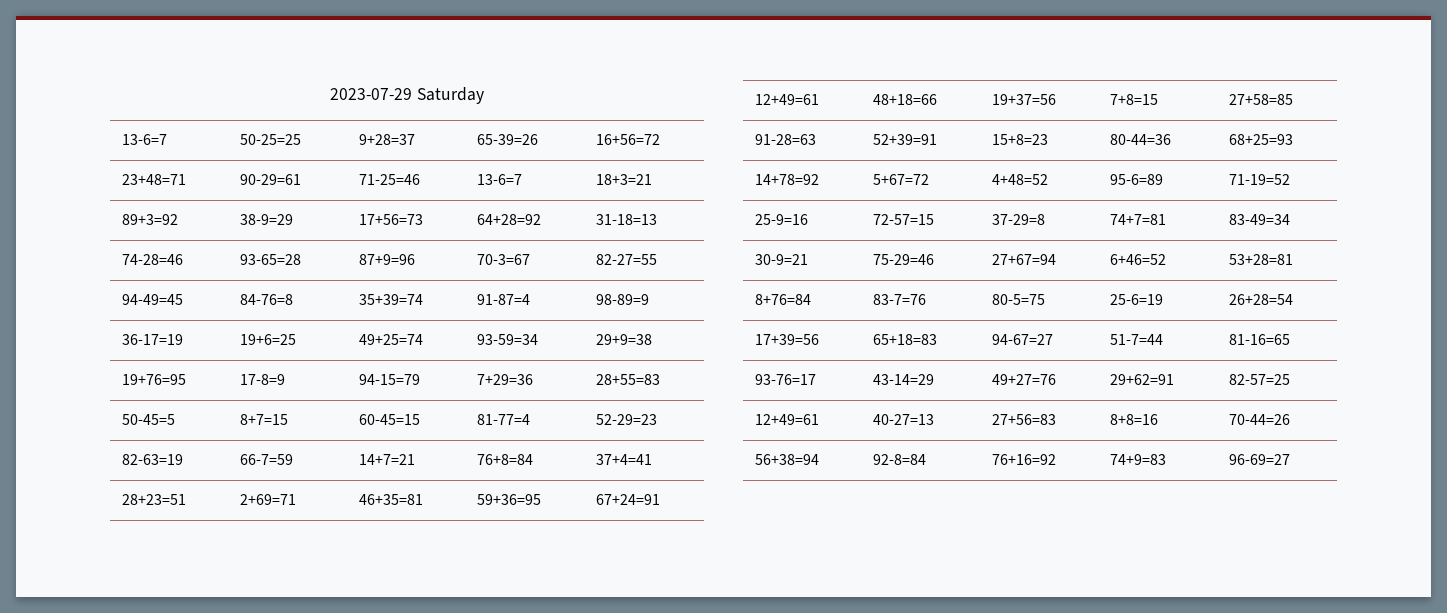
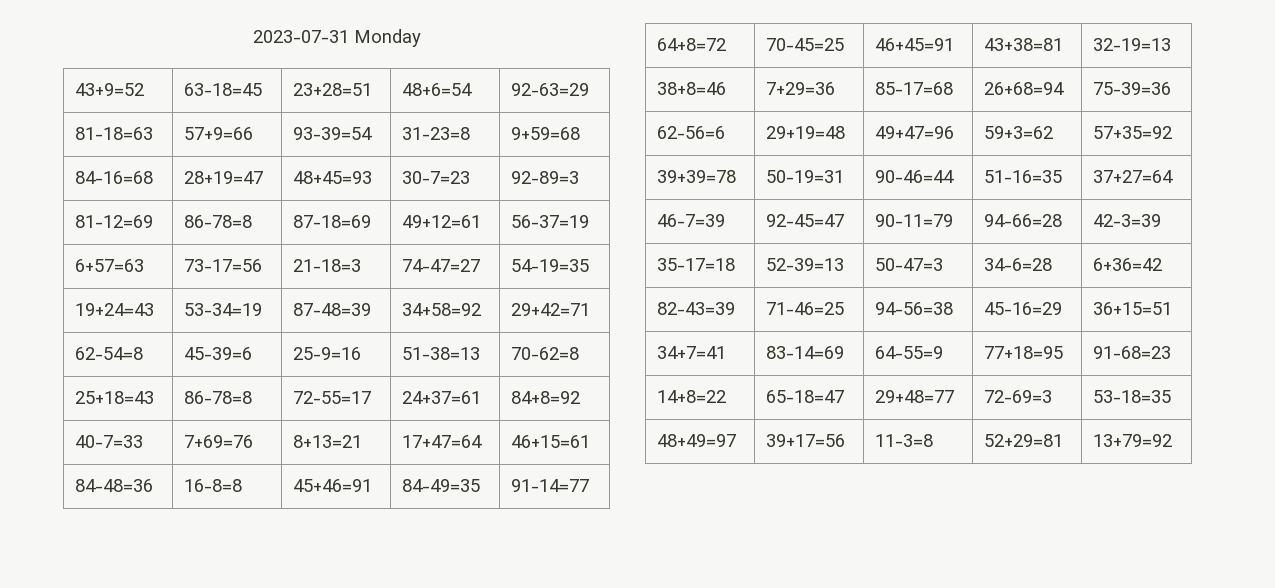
[330,87,484,104] [121,134,167,145] [239,134,301,145] [358,134,415,145] [476,134,538,145] [595,134,660,145] [121,174,186,185] [239,174,301,185] [358,174,420,185] [476,174,522,185] [595,174,652,185] [121,214,178,225] [239,214,293,225] [358,214,423,225] [476,214,541,225] [595,214,657,225] [121,254,183,265] [239,254,301,265] [358,254,415,265] [476,254,530,265] [595,254,657,265] [121,294,183,305] [239,294,293,305] [358,294,423,305] [476,294,530,305] [595,294,649,305] [121,334,183,345] [239,334,296,345] [358,334,423,345] [476,334,538,345] [595,334,652,345] [121,374,186,385] [239,374,285,385] [358,374,420,385] [476,374,533,385] [595,374,660,385] [121,414,175,425] [239,414,288,425] [358,414,420,425] [476,414,530,425] [595,414,657,425] [121,454,183,465] [239,454,293,465] [358,454,415,465] [476,454,533,465] [595,454,652,465] [121,494,186,505] [239,494,296,505] [358,494,423,505] [476,494,541,505] [595,494,660,505] [754,94,819,105] [872,94,937,105] [991,94,1056,105] [1109,94,1158,105] [1228,94,1293,105] [754,134,816,145] [872,134,937,145] [991,134,1048,145] [1109,134,1171,145] [1228,134,1293,145] [754,174,819,185] [872,174,929,185] [991,174,1048,185] [1109,174,1163,185] [1228,174,1290,185] [754,214,808,225] [872,214,934,225] [991,214,1045,225] [1109,214,1166,225] [1228,214,1290,225] [754,254,808,265] [872,254,934,265] [991,254,1056,265] [1109,254,1166,265] [1228,254,1293,265] [754,294,811,305] [872,294,926,305] [991,294,1045,305] [1109,294,1163,305] [1228,294,1293,305] [754,334,819,345] [872,334,937,345] [991,334,1053,345] [1109,334,1163,345] [1228,334,1290,345] [754,374,816,385] [872,374,934,385] [991,374,1056,385] [1109,374,1174,385] [1228,374,1290,385] [754,414,819,425] [872,414,934,425] [991,414,1056,425] [1109,414,1158,425] [1228,414,1290,425] [754,454,819,465] [872,454,926,465] [991,454,1056,465] [1109,454,1166,465] [1228,454,1290,465] 2023-07-29 Saturday // 13-6=7 | 50-25=25 | 9+28=37 | 65-39=26 | 16+56=72 // 23+48=71 | 90-29=61 | 71-25=46 | 13-6=7 | 18+3=21 // 89+3=92 | 38-9=29 | 17+56=73 | 64+28=92 | 31-18=13 // 74-28=46 | 93-65=28 | 87+9=96 | 70-3=67 | 82-27=55 // 94-49=45 | 84-76=8 | 35+39=74 | 91-87=4 | 98-89=9 // 36-17=19 | 19+6=25 | 49+25=74 | 93-59=34 | 29+9=38 // 19+76=95 | 17-8=9 | 94-15=79 | 7+29=36 | 28+55=83 // 50-45=5 | 8+7=15 | 60-45=15 | 81-77=4 | 52-29=23 // 82-63=19 | 66-7=59 | 14+7=21 | 76+8=84 | 37+4=41 // 28+23=51 | 2+69=71 | 46+35=81 | 59+36=95 | 67+24=91 // 12+49=61 | 48+18=66 | 19+37=56 | 7+8=15 | 27+58=85 // 91-28=63 | 52+39=91 | 15+8=23 | 80-44=36 | 68+25=93 // 14+78=92 | 5+67=72 | 4+48=52 | 95-6=89 | 71-19=52 // 25-9=16 | 72-57=15 | 37-29=8 | 74+7=81 | 83-49=34 // 30-9=21 | 75-29=46 | 27+67=94 | 6+46=52 | 53+28=81 // 8+76=84 | 83-7=76 | 80-5=75 | 25-6=19 | 26+28=54 // 17+39=56 | 65+18=83 | 94-67=27 | 51-7=44 | 81-16=65 // 93-76=17 | 43-14=29 | 49+27=76 | 29+62=91 | 82-57=25 // 12+49=61 | 40-27=13 | 27+56=83 | 8+8=16 | 70-44=26 // 56+38=94 | 92-8=84 | 76+16=92 | 74+9=83 | 96-69=27 -> [252,29,421,47] [74,83,144,96] [183,83,262,96] [292,83,372,96] [401,83,472,96] [510,83,589,96] [74,127,153,140] [183,127,253,140] [292,127,372,140] [401,127,470,140] [510,127,580,140] [74,171,153,184] [183,171,263,184] [292,171,372,184] [401,171,470,184] [510,171,579,184] [74,215,153,228] [183,215,252,228] [292,215,371,228] [401,215,481,228] [510,215,589,228] [74,259,144,272] [183,259,262,272] [292,259,361,272] [401,259,480,272] [510,259,589,272] [74,303,154,316] [183,303,262,316] [292,303,371,316] [401,303,481,316] [510,303,590,316] [74,347,143,360] [183,347,252,360] [292,347,361,360] [401,347,480,360] [510,347,579,360] [74,391,154,404] [183,391,252,404] [292,391,371,404] [401,391,481,404] [510,391,580,404] [74,435,143,448] [183,435,253,448] [292,435,362,448] [401,435,482,448] [510,435,590,448] [74,479,153,492] [183,479,242,492] [292,479,372,492] [401,479,480,492] [510,479,589,492] [656,38,726,51] [765,38,844,51] [874,38,954,51] [983,38,1063,51] [1092,38,1171,51] [656,82,726,95] [765,82,835,95] [874,82,953,95] [983,82,1064,95] [1092,82,1171,95] [656,126,725,139] [765,126,845,139] [874,126,954,139] [983,126,1053,139] [1092,126,1172,139] [656,170,736,183] [765,170,844,183] [874,170,954,183] [983,170,1062,183] [1092,170,1173,183] [656,214,725,227] [765,214,844,227] [874,214,953,227] [983,214,1062,227] [1092,214,1161,227] [656,258,735,271] [765,258,844,271] [874,258,943,271] [983,258,1052,271] [1092,258,1162,271] [656,302,735,315] [765,302,844,315] [874,302,953,315] [983,302,1062,315] [1092,302,1172,315] [656,346,726,359] [765,346,844,359] [874,346,943,359] [983,346,1063,359] [1092,346,1171,359] [656,390,726,403] [765,390,844,403] [874,390,954,403] [983,390,1052,403] [1092,390,1171,403] [656,434,736,447] [765,434,845,447] [874,434,933,447] [983,434,1063,447] [1092,434,1172,447] 2023-07-31 Monday // 43+9=52 | 63-18=45 | 23+28=51 | 48+6=54 | 92-63=29 // 81-18=63 | 57+9=66 | 93-39=54 | 31-23=8 | 9+59=68 // 84-16=68 | 28+19=47 | 48+45=93 | 30-7=23 | 92-89=3 // 81-12=69 | 86-78=8 | 87-18=69 | 49+12=61 | 56-37=19 // 6+57=63 | 73-17=56 | 21-18=3 | 74-47=27 | 54-19=35 // 19+24=43 | 53-34=19 | 87-48=39 | 34+58=92 | 29+42=71 // 62-54=8 | 45-39=6 | 25-9=16 | 51-38=13 | 70-62=8 // 25+18=43 | 86-78=8 | 72-55=17 | 24+37=61 | 84+8=92 // 40-7=33 | 7+69=76 | 8+13=21 | 17+47=64 | 46+15=61 // 84-48=36 | 16-8=8 | 45+46=91 | 84-49=35 | 91-14=77 // 64+8=72 | 70-45=25 | 46+45=91 | 43+38=81 | 32-19=13 // 38+8=46 | 7+29=36 | 85-17=68 | 26+68=94 | 75-39=36 // 62-56=6 | 29+19=48 | 49+47=96 | 59+3=62 | 57+35=92 // 39+39=78 | 50-19=31 | 90-46=44 | 51-16=35 | 37+27=64 // 46-7=39 | 92-45=47 | 90-11=79 | 94-66=28 | 42-3=39 // 35-17=18 | 52-39=13 | 50-47=3 | 34-6=28 | 6+36=42 // 82-43=39 | 71-46=25 | 94-56=38 | 45-16=29 | 36+15=51 // 34+7=41 | 83-14=69 | 64-55=9 | 77+18=95 | 91-68=23 // 14+8=22 | 65-18=47 | 29+48=77 | 72-69=3 | 53-18=35 // 48+49=97 | 39+17=56 | 11-3=8 | 52+29=81 | 13+79=92

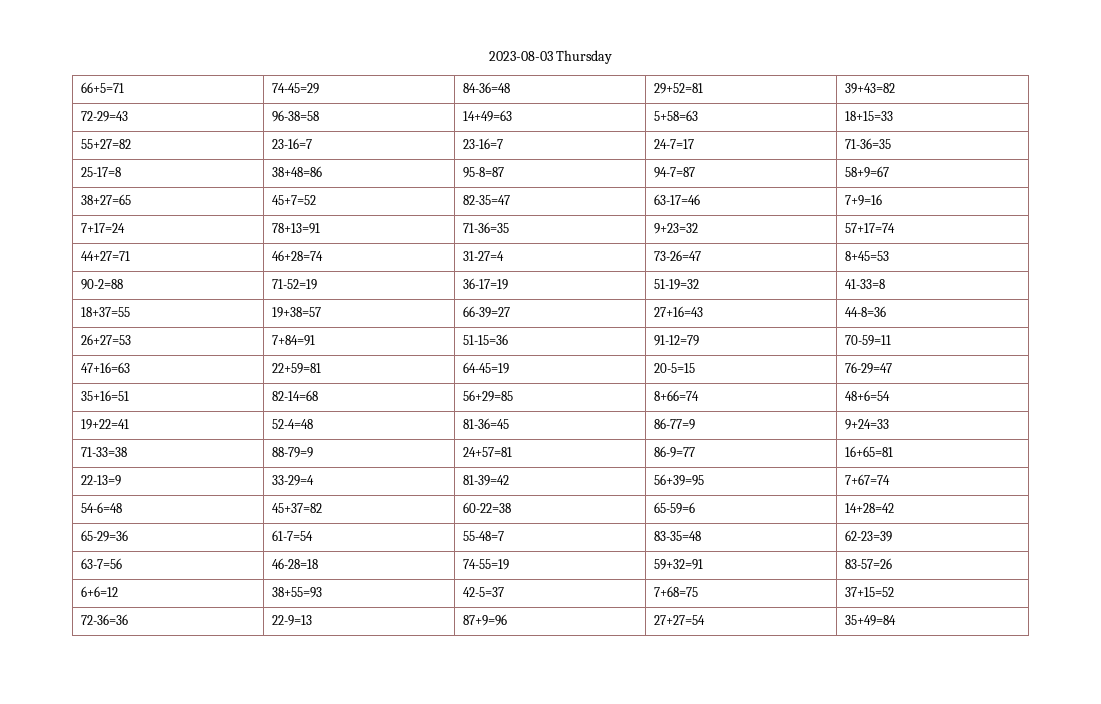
[252,29,421,47] [74,83,144,96] [183,83,262,96] [292,83,372,96] [401,83,472,96] [510,83,589,96] [74,127,153,140] [183,127,253,140] [292,127,372,140] [401,127,470,140] [510,127,580,140] [74,171,153,184] [183,171,263,184] [292,171,372,184] [401,171,470,184] [510,171,579,184] [74,215,153,228] [183,215,252,228] [292,215,371,228] [401,215,481,228] [510,215,589,228] [74,259,144,272] [183,259,262,272] [292,259,361,272] [401,259,480,272] [510,259,589,272] [74,303,154,316] [183,303,262,316] [292,303,371,316] [401,303,481,316] [510,303,590,316] [74,347,143,360] [183,347,252,360] [292,347,361,360] [401,347,480,360] [510,347,579,360] [74,391,154,404] [183,391,252,404] [292,391,371,404] [401,391,481,404] [510,391,580,404] [74,435,143,448] [183,435,253,448] [292,435,362,448] [401,435,482,448] [510,435,590,448] [74,479,153,492] [183,479,242,492] [292,479,372,492] [401,479,480,492] [510,479,589,492] [656,38,726,51] [765,38,844,51] [874,38,954,51] [983,38,1063,51] [1092,38,1171,51] [656,82,726,95] [765,82,835,95] [874,82,953,95] [983,82,1064,95] [1092,82,1171,95] [656,126,725,139] [765,126,845,139] [874,126,954,139] [983,126,1053,139] [1092,126,1172,139] [656,170,736,183] [765,170,844,183] [874,170,954,183] [983,170,1062,183] [1092,170,1173,183] [656,214,725,227] [765,214,844,227] [874,214,953,227] [983,214,1062,227] [1092,214,1161,227] [656,258,735,271] [765,258,844,271] [874,258,943,271] [983,258,1052,271] [1092,258,1162,271] [656,302,735,315] [765,302,844,315] [874,302,953,315] [983,302,1062,315] [1092,302,1172,315] [656,346,726,359] [765,346,844,359] [874,346,943,359] [983,346,1063,359] [1092,346,1171,359] [656,390,726,403] [765,390,844,403] [874,390,954,403] [983,390,1052,403] [1092,390,1171,403] [656,434,736,447] [765,434,845,447] [874,434,933,447] [983,434,1063,447] [1092,434,1172,447] 2023-07-31 Monday // 43+9=52 | 63-18=45 | 23+28=51 | 48+6=54 | 92-63=29 // 81-18=63 | 57+9=66 | 93-39=54 | 31-23=8 | 9+59=68 // 84-16=68 | 28+19=47 | 48+45=93 | 30-7=23 | 92-89=3 // 81-12=69 | 86-78=8 | 87-18=69 | 49+12=61 | 56-37=19 // 6+57=63 | 73-17=56 | 21-18=3 | 74-47=27 | 54-19=35 // 19+24=43 | 53-34=19 | 87-48=39 | 34+58=92 | 29+42=71 // 62-54=8 | 45-39=6 | 25-9=16 | 51-38=13 | 70-62=8 // 25+18=43 | 86-78=8 | 72-55=17 | 24+37=61 | 84+8=92 // 40-7=33 | 7+69=76 | 8+13=21 | 17+47=64 | 46+15=61 // 84-48=36 | 16-8=8 | 45+46=91 | 84-49=35 | 91-14=77 // 64+8=72 | 70-45=25 | 46+45=91 | 43+38=81 | 32-19=13 // 38+8=46 | 7+29=36 | 85-17=68 | 26+68=94 | 75-39=36 // 62-56=6 | 29+19=48 | 49+47=96 | 59+3=62 | 57+35=92 // 39+39=78 | 50-19=31 | 90-46=44 | 51-16=35 | 37+27=64 // 46-7=39 | 92-45=47 | 90-11=79 | 94-66=28 | 42-3=39 // 35-17=18 | 52-39=13 | 50-47=3 | 34-6=28 | 6+36=42 // 82-43=39 | 71-46=25 | 94-56=38 | 45-16=29 | 36+15=51 // 34+7=41 | 83-14=69 | 64-55=9 | 77+18=95 | 91-68=23 // 14+8=22 | 65-18=47 | 29+48=77 | 72-69=3 | 53-18=35 // 48+49=97 | 39+17=56 | 11-3=8 | 52+29=81 | 13+79=92 -> [488,50,613,64] [81,82,125,93] [272,83,320,94] [463,82,511,93] [654,83,704,94] [845,83,896,94] [81,111,129,122] [272,110,320,122] [463,110,513,122] [654,110,699,121] [845,111,894,121] [81,139,132,149] [272,138,313,149] [463,138,504,149] [654,139,695,149] [845,138,892,149] [81,167,122,177] [272,166,323,177] [463,167,505,178] [654,167,696,178] [845,166,890,178] [81,194,132,205] [272,195,317,205] [463,195,511,205] [654,194,701,205] [845,194,883,206] [81,223,126,233] [272,223,321,234] [463,222,510,233] [654,223,699,234] [845,223,896,233] [81,251,131,261] [272,250,324,261] [463,251,505,261] [654,250,702,261] [845,251,890,261] [81,279,124,290] [272,279,318,290] [463,278,509,290] [654,279,700,290] [845,279,886,289] [81,307,131,317] [272,307,322,318] [463,306,511,318] [654,306,704,317] [845,306,887,317] [81,334,132,345] [272,335,316,346] [463,334,509,345] [654,335,700,346] [845,335,892,346] [81,362,131,373] [272,363,322,374] [463,362,510,374] [654,363,696,373] [845,362,893,374] [81,390,130,401] [272,390,319,401] [463,390,514,402] [654,390,700,401] [845,390,891,401] [81,419,130,430] [272,419,314,429] [463,418,510,429] [654,418,696,430] [845,419,890,430] [81,447,128,457] [272,447,314,458] [463,447,513,457] [654,446,696,458] [845,446,894,457] [81,475,122,486] [272,475,315,486] [463,475,510,486] [654,474,705,486] [845,474,891,485] [81,502,123,513] [272,503,323,513] [463,502,512,513] [654,502,696,514] [845,503,895,513] [81,530,129,542] [272,530,314,541] [463,531,505,541] [654,531,702,541] [845,530,893,542] [81,558,123,569] [272,558,319,569] [463,559,510,570] [654,559,704,570] [845,558,893,569] [81,586,119,597] [272,587,323,598] [463,587,505,597] [654,586,699,597] [845,587,895,597] [81,614,129,625] [272,615,313,626] [463,614,508,626] [654,615,706,625] [845,615,897,626] 2023-08-03 Thursday // 66+5=71 | 74-45=29 | 84-36=48 | 29+52=81 | 39+43=82 // 72-29=43 | 96-38=58 | 14+49=63 | 5+58=63 | 18+15=33 // 55+27=82 | 23-16=7 | 23-16=7 | 24-7=17 | 71-36=35 // 25-17=8 | 38+48=86 | 95-8=87 | 94-7=87 | 58+9=67 // 38+27=65 | 45+7=52 | 82-35=47 | 63-17=46 | 7+9=16 // 7+17=24 | 78+13=91 | 71-36=35 | 9+23=32 | 57+17=74 // 44+27=71 | 46+28=74 | 31-27=4 | 73-26=47 | 8+45=53 // 90-2=88 | 71-52=19 | 36-17=19 | 51-19=32 | 41-33=8 // 18+37=55 | 19+38=57 | 66-39=27 | 27+16=43 | 44-8=36 // 26+27=53 | 7+84=91 | 51-15=36 | 91-12=79 | 70-59=11 // 47+16=63 | 22+59=81 | 64-45=19 | 20-5=15 | 76-29=47 // 35+16=51 | 82-14=68 | 56+29=85 | 8+66=74 | 48+6=54 // 19+22=41 | 52-4=48 | 81-36=45 | 86-77=9 | 9+24=33 // 71-33=38 | 88-79=9 | 24+57=81 | 86-9=77 | 16+65=81 // 22-13=9 | 33-29=4 | 81-39=42 | 56+39=95 | 7+67=74 // 54-6=48 | 45+37=82 | 60-22=38 | 65-59=6 | 14+28=42 // 65-29=36 | 61-7=54 | 55-48=7 | 83-35=48 | 62-23=39 // 63-7=56 | 46-28=18 | 74-55=19 | 59+32=91 | 83-57=26 // 6+6=12 | 38+55=93 | 42-5=37 | 7+68=75 | 37+15=52 // 72-36=36 | 22-9=13 | 87+9=96 | 27+27=54 | 35+49=84

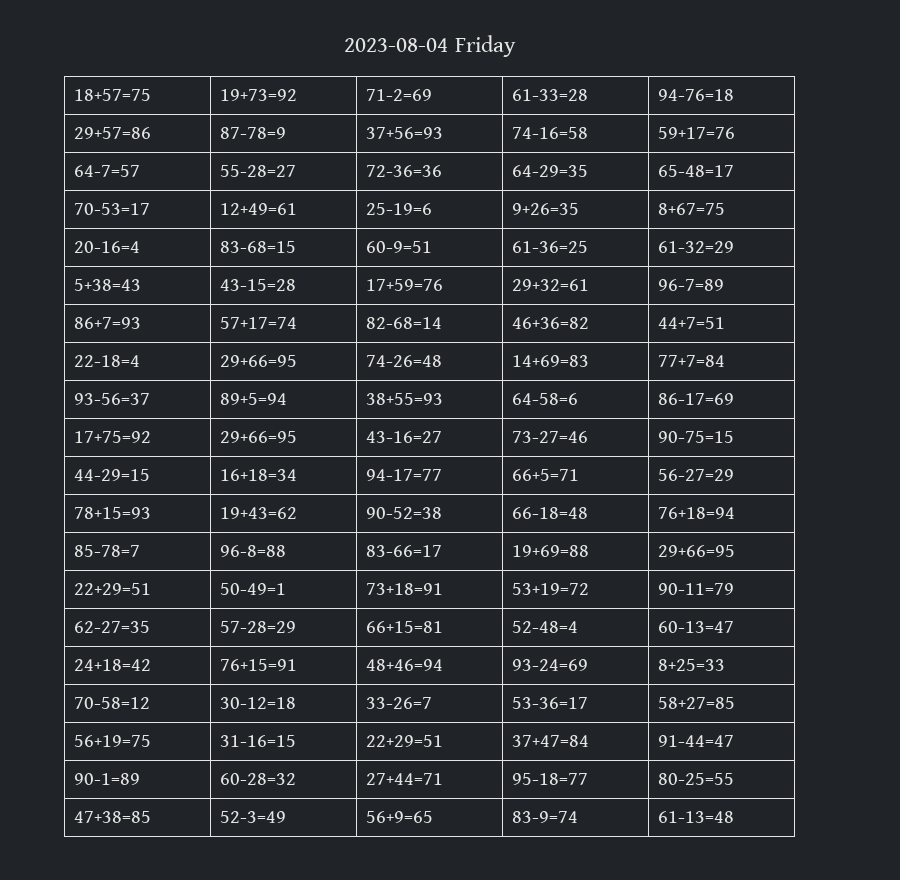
[488,50,613,64] [81,82,125,93] [272,83,320,94] [463,82,511,93] [654,83,704,94] [845,83,896,94] [81,111,129,122] [272,110,320,122] [463,110,513,122] [654,110,699,121] [845,111,894,121] [81,139,132,149] [272,138,313,149] [463,138,504,149] [654,139,695,149] [845,138,892,149] [81,167,122,177] [272,166,323,177] [463,167,505,178] [654,167,696,178] [845,166,890,178] [81,194,132,205] [272,195,317,205] [463,195,511,205] [654,194,701,205] [845,194,883,206] [81,223,126,233] [272,223,321,234] [463,222,510,233] [654,223,699,234] [845,223,896,233] [81,251,131,261] [272,250,324,261] [463,251,505,261] [654,250,702,261] [845,251,890,261] [81,279,124,290] [272,279,318,290] [463,278,509,290] [654,279,700,290] [845,279,886,289] [81,307,131,317] [272,307,322,318] [463,306,511,318] [654,306,704,317] [845,306,887,317] [81,334,132,345] [272,335,316,346] [463,334,509,345] [654,335,700,346] [845,335,892,346] [81,362,131,373] [272,363,322,374] [463,362,510,374] [654,363,696,373] [845,362,893,374] [81,390,130,401] [272,390,319,401] [463,390,514,402] [654,390,700,401] [845,390,891,401] [81,419,130,430] [272,419,314,429] [463,418,510,429] [654,418,696,430] [845,419,890,430] [81,447,128,457] [272,447,314,458] [463,447,513,457] [654,446,696,458] [845,446,894,457] [81,475,122,486] [272,475,315,486] [463,475,510,486] [654,474,705,486] [845,474,891,485] [81,502,123,513] [272,503,323,513] [463,502,512,513] [654,502,696,514] [845,503,895,513] [81,530,129,542] [272,530,314,541] [463,531,505,541] [654,531,702,541] [845,530,893,542] [81,558,123,569] [272,558,319,569] [463,559,510,570] [654,559,704,570] [845,558,893,569] [81,586,119,597] [272,587,323,598] [463,587,505,597] [654,586,699,597] [845,587,895,597] [81,614,129,625] [272,615,313,626] [463,614,508,626] [654,615,706,625] [845,615,897,626] 2023-08-03 Thursday // 66+5=71 | 74-45=29 | 84-36=48 | 29+52=81 | 39+43=82 // 72-29=43 | 96-38=58 | 14+49=63 | 5+58=63 | 18+15=33 // 55+27=82 | 23-16=7 | 23-16=7 | 24-7=17 | 71-36=35 // 25-17=8 | 38+48=86 | 95-8=87 | 94-7=87 | 58+9=67 // 38+27=65 | 45+7=52 | 82-35=47 | 63-17=46 | 7+9=16 // 7+17=24 | 78+13=91 | 71-36=35 | 9+23=32 | 57+17=74 // 44+27=71 | 46+28=74 | 31-27=4 | 73-26=47 | 8+45=53 // 90-2=88 | 71-52=19 | 36-17=19 | 51-19=32 | 41-33=8 // 18+37=55 | 19+38=57 | 66-39=27 | 27+16=43 | 44-8=36 // 26+27=53 | 7+84=91 | 51-15=36 | 91-12=79 | 70-59=11 // 47+16=63 | 22+59=81 | 64-45=19 | 20-5=15 | 76-29=47 // 35+16=51 | 82-14=68 | 56+29=85 | 8+66=74 | 48+6=54 // 19+22=41 | 52-4=48 | 81-36=45 | 86-77=9 | 9+24=33 // 71-33=38 | 88-79=9 | 24+57=81 | 86-9=77 | 16+65=81 // 22-13=9 | 33-29=4 | 81-39=42 | 56+39=95 | 7+67=74 // 54-6=48 | 45+37=82 | 60-22=38 | 65-59=6 | 14+28=42 // 65-29=36 | 61-7=54 | 55-48=7 | 83-35=48 | 62-23=39 // 63-7=56 | 46-28=18 | 74-55=19 | 59+32=91 | 83-57=26 // 6+6=12 | 38+55=93 | 42-5=37 | 7+68=75 | 37+15=52 // 72-36=36 | 22-9=13 | 87+9=96 | 27+27=54 | 35+49=84 -> [344,35,516,57] [73,89,151,101] [219,89,297,101] [365,89,432,101] [511,89,588,101] [657,89,734,101] [73,127,151,139] [219,127,286,139] [365,127,443,139] [511,127,588,139] [657,127,735,139] [73,165,140,177] [219,165,296,177] [365,165,442,177] [511,165,588,177] [657,165,734,177] [73,203,150,215] [219,203,297,215] [365,203,432,215] [511,203,579,215] [657,203,725,215] [73,241,140,253] [219,241,296,253] [365,241,432,253] [511,241,588,253] [657,241,734,253] [73,279,141,291] [219,279,296,291] [365,279,443,291] [511,279,589,291] [657,279,724,291] [73,317,141,329] [219,317,297,329] [365,317,442,329] [511,317,589,329] [657,317,725,329] [73,355,140,367] [219,355,297,367] [365,355,442,367] [511,355,589,367] [657,355,725,367] [73,393,150,405] [219,393,287,405] [365,393,443,405] [511,393,578,405] [657,393,734,405] [73,431,151,443] [219,431,297,443] [365,431,442,443] [511,431,588,443] [657,431,734,443] [73,469,150,481] [219,469,297,481] [365,469,442,481] [511,469,579,481] [657,469,734,481] [73,507,151,519] [219,507,297,519] [365,507,442,519] [511,507,588,519] [657,507,735,519] [73,545,140,557] [219,545,286,557] [365,545,442,557] [511,545,589,557] [657,545,735,557] [73,583,151,595] [219,583,286,595] [365,583,443,595] [511,583,589,595] [657,583,734,595] [73,621,150,633] [219,621,296,633] [365,621,443,633] [511,621,578,633] [657,621,734,633] [73,659,151,671] [219,659,297,671] [365,659,443,671] [511,659,588,671] [657,659,725,671] [73,697,150,709] [219,697,296,709] [365,697,432,709] [511,697,588,709] [657,697,735,709] [73,735,151,747] [219,735,296,747] [365,735,443,747] [511,735,589,747] [657,735,734,747] [73,773,140,785] [219,773,296,785] [365,773,443,785] [511,773,588,785] [657,773,734,785] [73,811,151,823] [219,811,286,823] [365,811,433,823] [511,811,578,823] [657,811,734,823] 2023-08-04 Friday // 18+57=75 | 19+73=92 | 71-2=69 | 61-33=28 | 94-76=18 // 29+57=86 | 87-78=9 | 37+56=93 | 74-16=58 | 59+17=76 // 64-7=57 | 55-28=27 | 72-36=36 | 64-29=35 | 65-48=17 // 70-53=17 | 12+49=61 | 25-19=6 | 9+26=35 | 8+67=75 // 20-16=4 | 83-68=15 | 60-9=51 | 61-36=25 | 61-32=29 // 5+38=43 | 43-15=28 | 17+59=76 | 29+32=61 | 96-7=89 // 86+7=93 | 57+17=74 | 82-68=14 | 46+36=82 | 44+7=51 // 22-18=4 | 29+66=95 | 74-26=48 | 14+69=83 | 77+7=84 // 93-56=37 | 89+5=94 | 38+55=93 | 64-58=6 | 86-17=69 // 17+75=92 | 29+66=95 | 43-16=27 | 73-27=46 | 90-75=15 // 44-29=15 | 16+18=34 | 94-17=77 | 66+5=71 | 56-27=29 // 78+15=93 | 19+43=62 | 90-52=38 | 66-18=48 | 76+18=94 // 85-78=7 | 96-8=88 | 83-66=17 | 19+69=88 | 29+66=95 // 22+29=51 | 50-49=1 | 73+18=91 | 53+19=72 | 90-11=79 // 62-27=35 | 57-28=29 | 66+15=81 | 52-48=4 | 60-13=47 // 24+18=42 | 76+15=91 | 48+46=94 | 93-24=69 | 8+25=33 // 70-58=12 | 30-12=18 | 33-26=7 | 53-36=17 | 58+27=85 // 56+19=75 | 31-16=15 | 22+29=51 | 37+47=84 | 91-44=47 // 90-1=89 | 60-28=32 | 27+44=71 | 95-18=77 | 80-25=55 // 47+38=85 | 52-3=49 | 56+9=65 | 83-9=74 | 61-13=48

